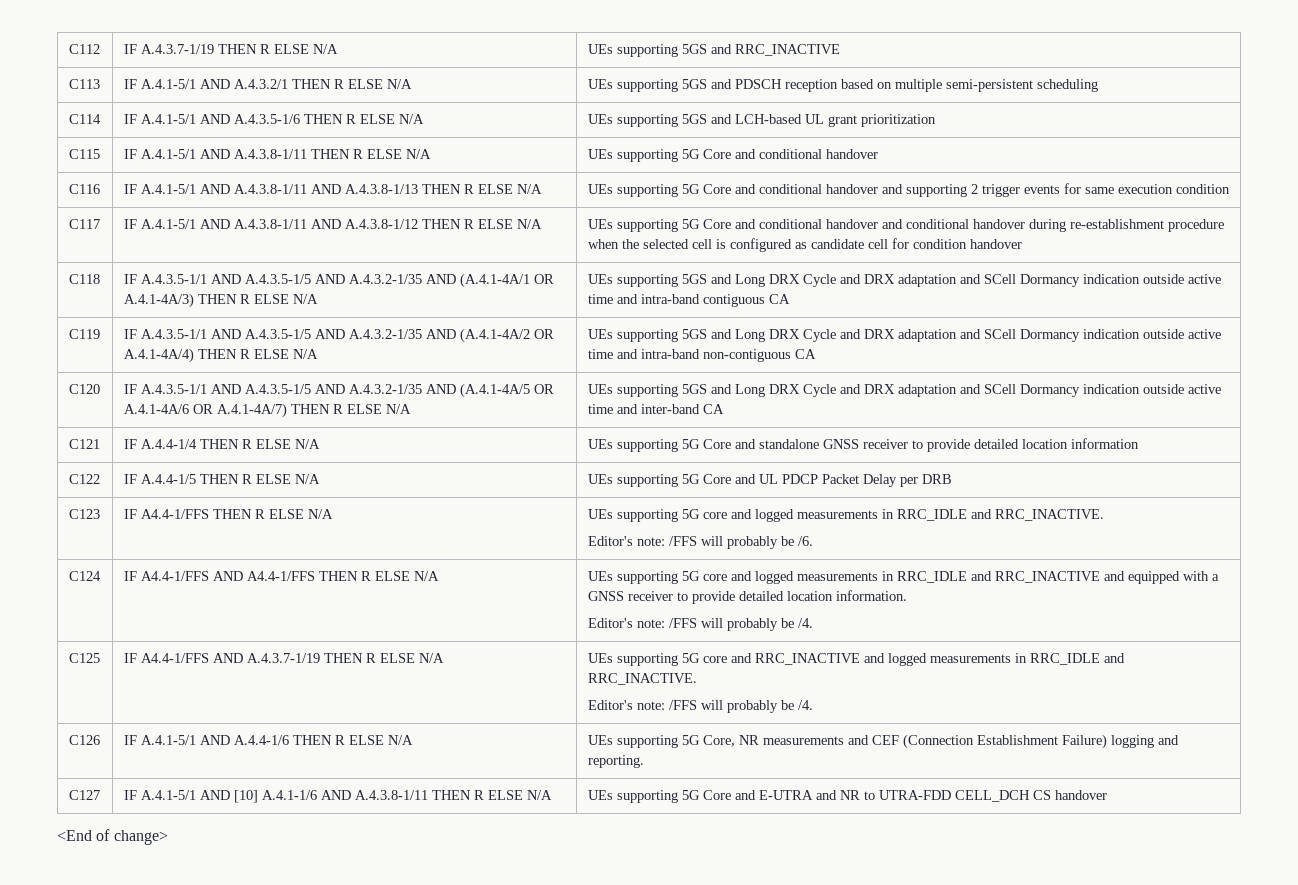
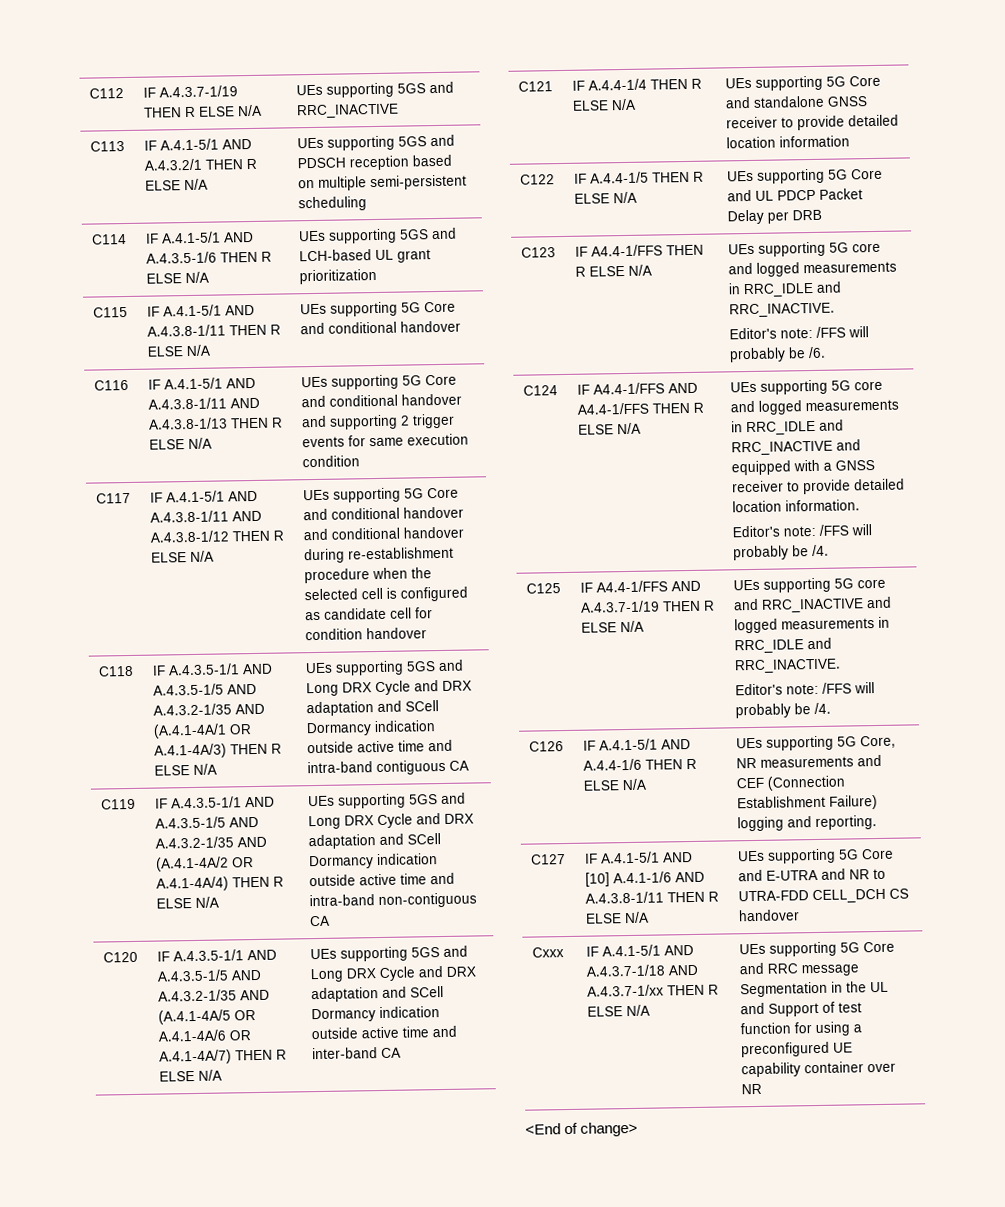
(1107, 795) none -> [531,947,564,958] [585,944,694,957] [585,964,698,977] [586,984,719,997] [586,1004,650,1017] [738,941,895,957] [738,962,860,977] [739,981,889,998] [739,1001,862,1017] [739,1021,862,1037] [740,1041,853,1058] [740,1061,896,1078] [740,1083,762,1095] // Cxxx | IF A.4.1-5/1 AND A.4.3.7-1/18 AND A.4.3.7-1/xx THEN R ELSE N/A | UEs supporting 5G Core and RRC message Segmentation in the UL and Support of test function for using a preconfigured UE capability container over NR

